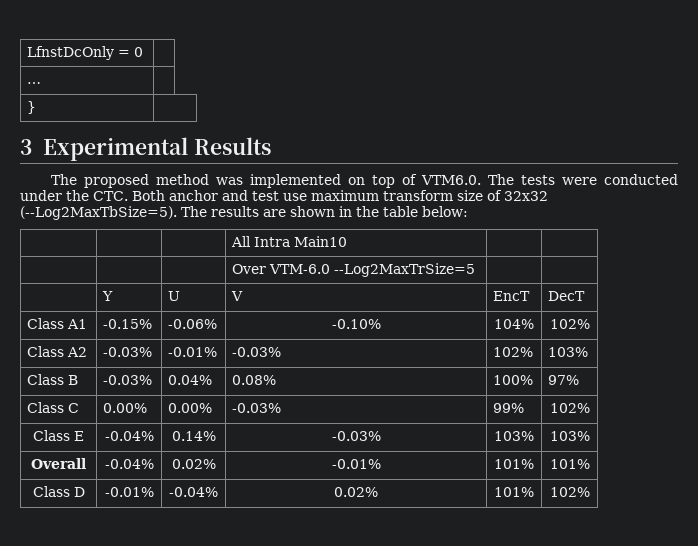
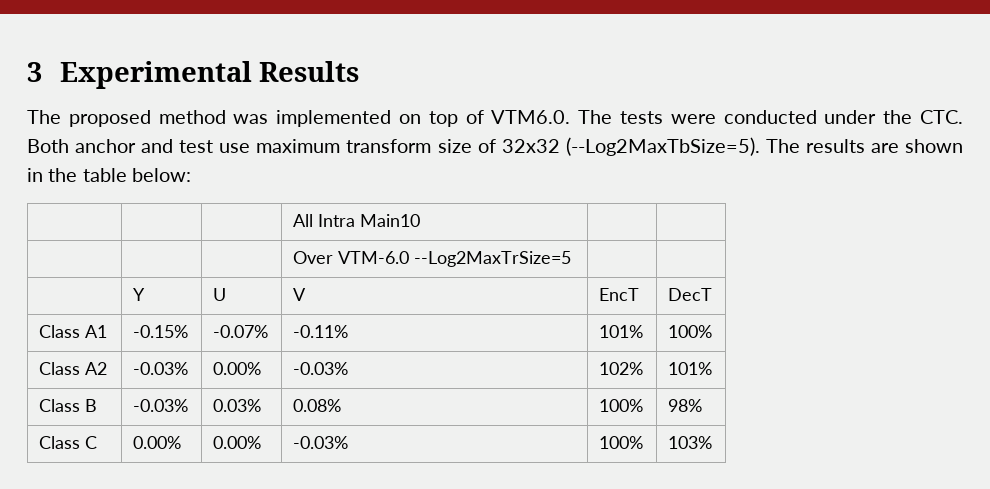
[27,46,144,60] [27,82,42,84] [27,101,37,114] LfnstDcOnly = 0 | // … | // } | // -> (27, 72) none
[168,319,218,329] [331,319,381,329] [494,319,534,329] [549,319,590,329] -0.06% | -0.10% | 104% | 102% -> [213,325,269,338] [293,325,349,338] [599,325,644,338] [668,325,713,338] -0.07% | -0.11% | 101% | 100%
[168,347,218,357] -0.01% -> [213,362,262,375] 0.00%
[548,347,589,357] 103% -> [668,362,713,375] 101%
[168,375,213,385] 0.04% -> [213,399,262,412] 0.03%
[548,375,580,385] 97% -> [668,399,703,412] 98%
[493,403,525,413] [549,403,590,413] [33,430,84,441] [104,431,154,441] [171,431,216,441] [331,431,381,441] [494,431,534,441] [549,431,590,441] [31,458,86,469] [104,459,154,469] [171,459,216,469] [331,459,381,469] [494,459,534,469] [549,459,590,469] [32,486,85,497] [104,487,154,497] [169,487,218,497] [334,487,378,497] [494,487,534,497] [549,487,590,497] 99% | 102% // Class E | -0.04% | 0.14% | -0.03% | 103% | 103% // Overall | -0.04% | 0.02% | -0.01% | 101% | 101% // Class D | -0.01% | -0.04% | 0.02% | 101% | 102% -> [599,436,644,449] [668,436,713,449] 100% | 103%

